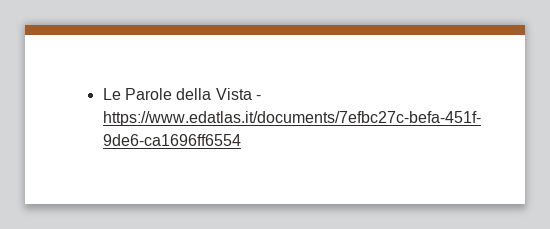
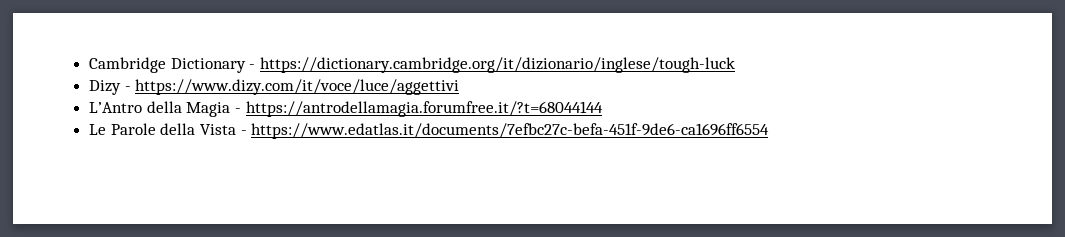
(102, 94) none -> [89,57,736,73] [89,79,460,95] [89,101,603,117] Cambridge Dictionary - https://dictionary.cambridge.org/it/dizionario/inglese/tough-luck // Dizy - https://www.dizy.com/it/voce/luce/aggettivi // L’Antro della Magia - https://antrodellamagia.forumfree.it/?t=68044144 //

